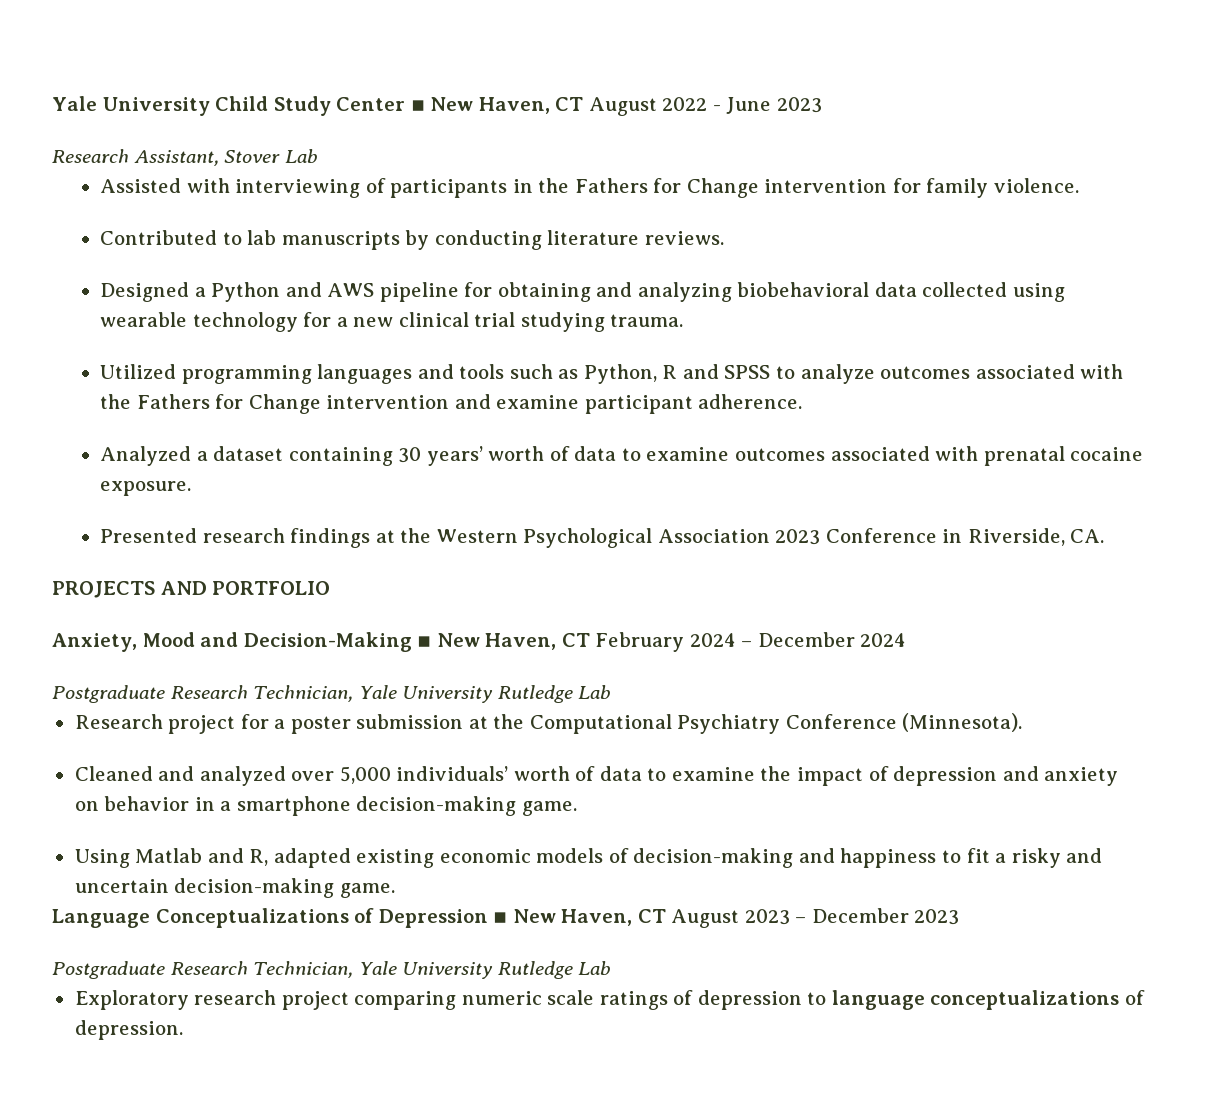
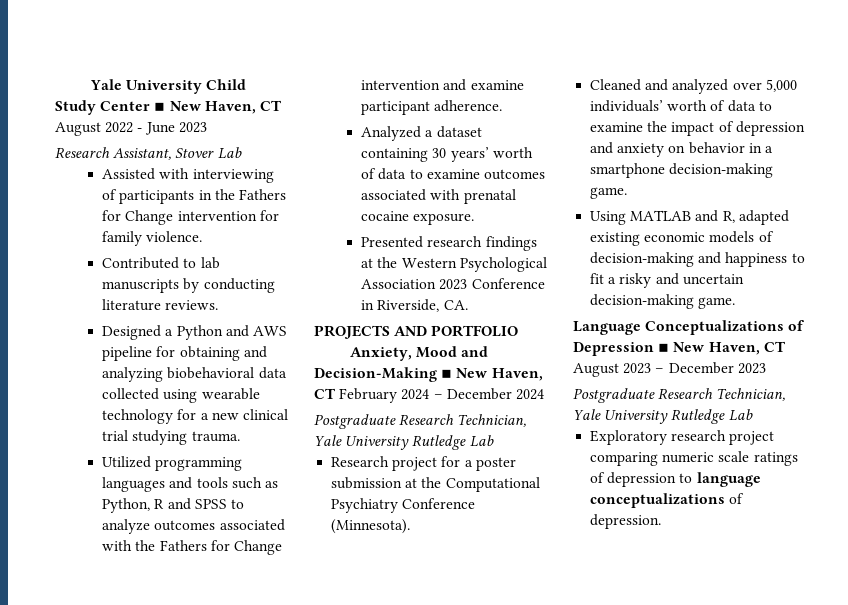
[135,848,203,863] Matlab -> [630,210,692,221] MATLAB

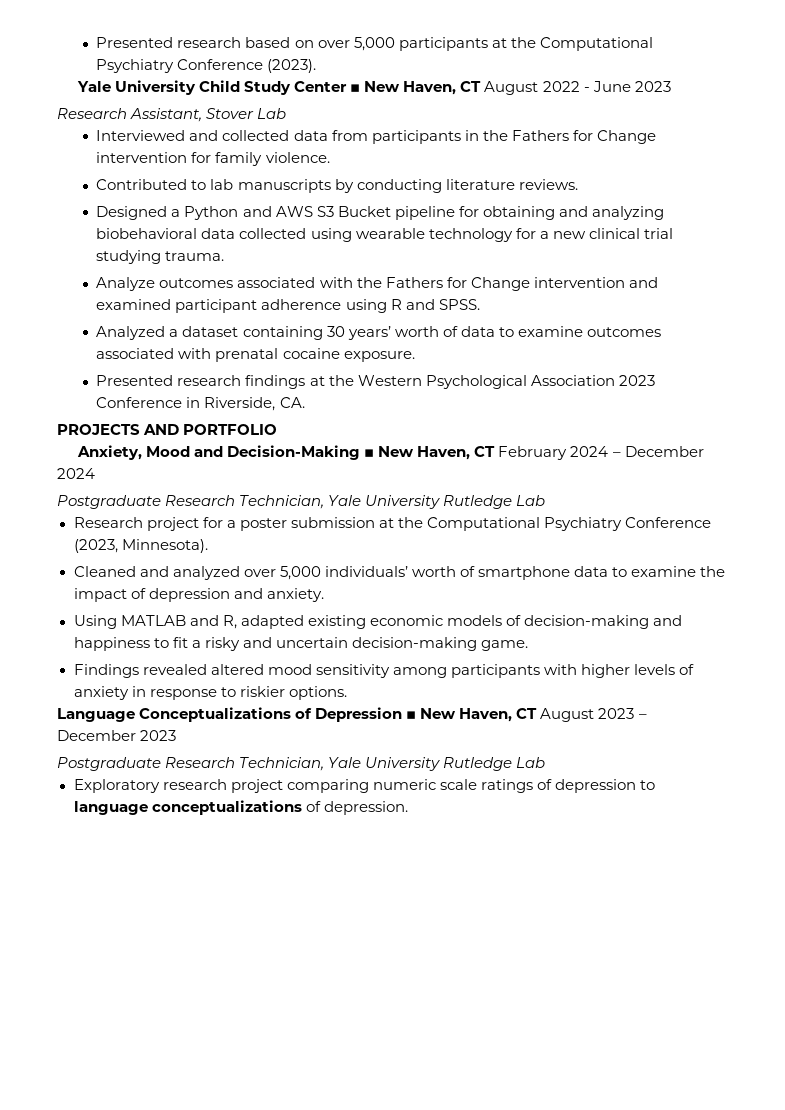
(89, 84) none -> [96,37,653,51] [96,59,317,73] Presented research based on over 5,000 participants at the Computational Psychiatry Conference (2023). //
[102,168,274,183] [102,189,118,200] Assisted with interviewing of -> [96,130,368,141] Interviewed and collected data from
(287, 331) none -> [316,206,391,217] S3 Bucket
[102,456,243,471] [102,477,278,492] [102,498,244,513] [102,519,151,534] Utilized programming languages and tools such as Python, R and SPSS to analyze -> [96,277,156,291] Analyze
[470,80,524,90] [361,100,503,115] examine participant adherence. -> [96,299,480,313] examined participant adherence using R and SPSS.
[331,519,411,534] (Minnesota). -> [73,539,208,553] (2023, Minnesota).
(726, 105) none -> [477,566,570,580] smartphone
[617,142,773,157] [590,163,774,178] [590,187,628,199] anxiety on behavior in a smartphone decision-making game. -> [266,588,324,602] anxiety.
(736, 303) none -> [73,664,694,678] [73,686,347,700] // Findings revealed altered mood sensitivity among participants with higher levels of anxiety in response to riskier options.

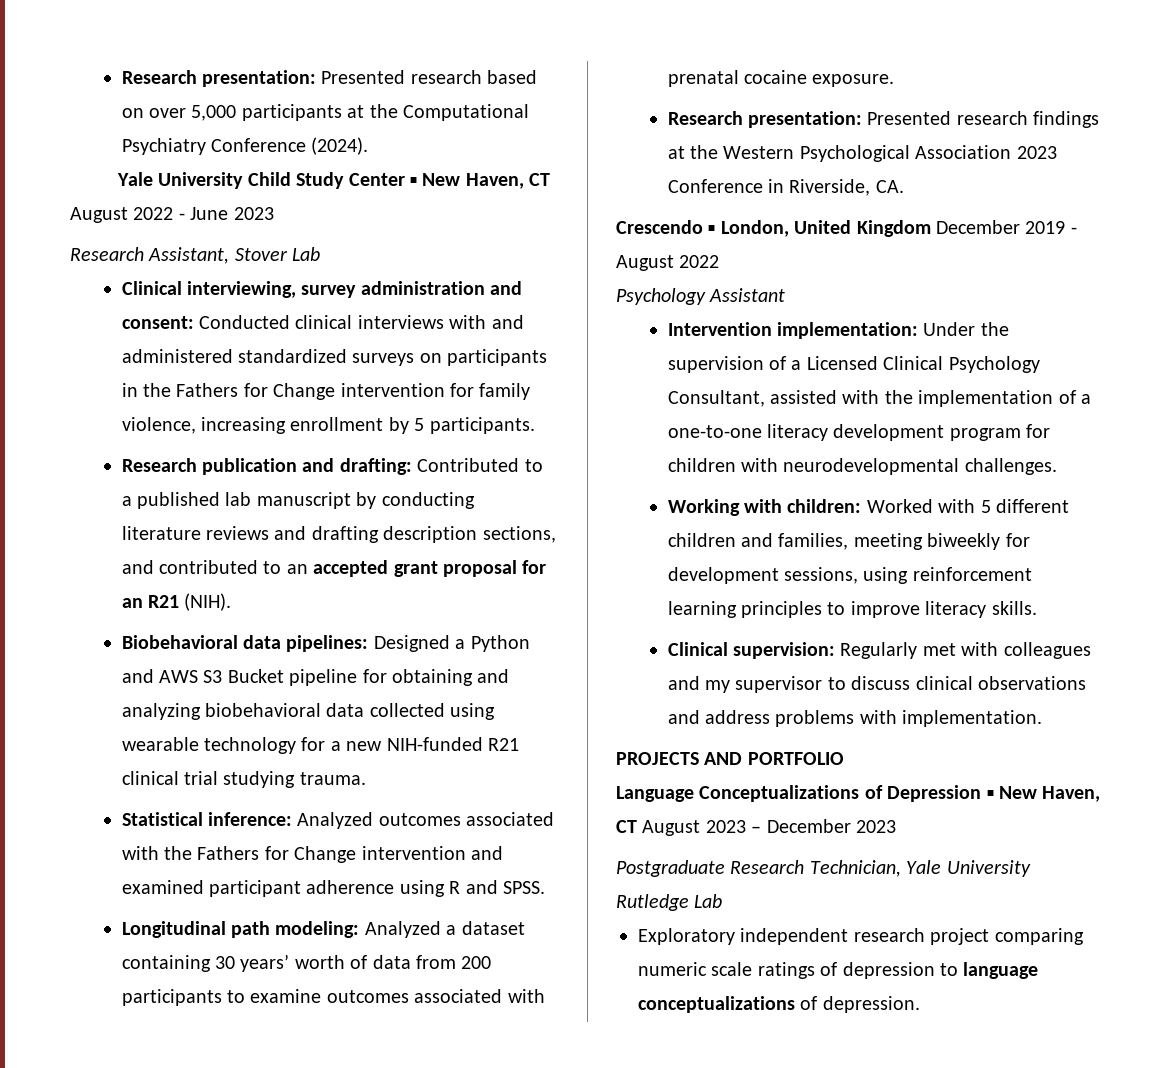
(96, 42) none -> [121,70,317,87] Research presentation:
[267,59,317,73] (2023). -> [311,137,369,155] (2024).
[96,130,368,141] Interviewed and collected data from -> [121,281,523,298] [121,315,524,329] [121,349,442,366] Clinical interviewing, survey administration and consent: Conducted clinical interviews with and administered standardized surveys on
[265,152,330,163] [96,179,578,193] violence. // Contributed to lab manuscripts by conducting literature reviews. // -> [121,417,535,434] [121,458,543,475] [121,492,475,509] [121,526,556,543] [121,560,547,577] [121,593,232,611] [121,635,369,652] violence, increasing enrollment by 5 participants. // Research publication and drafting: Contributed to a published lab manuscript by conducting literature reviews and drafting description sections, and contributed to an accepted grant proposal for an R21 (NIH). // Biobehavioral data pipelines:
(586, 235) none -> [386,737,520,751] NIH-funded R21
[96,277,156,291] Analyze -> [121,812,374,829] Statistical inference: Analyzed
(480, 304) none -> [121,921,360,938] Longitudinal path modeling:
(495, 331) none -> [416,955,492,969] [121,989,222,1006] from 200 participants
(415, 356) none -> [667,111,863,128] Research presentation:
[57,424,278,435] [77,445,704,460] [57,468,95,479] [57,495,546,509] [73,517,711,531] [73,539,208,553] [73,566,726,580] [73,588,324,602] [73,615,682,629] [73,637,528,651] [73,664,694,678] [73,686,347,700] PROJECTS AND PORTFOLIO // Anxiety, Mood and Decision-Making ▪ New Haven, CT February 2024 – December 2024 // Postgraduate Research Technician, Yale University Rutledge Lab // Research project for a poster submission at the Computational Psychiatry Conference (2023, Minnesota). // Cleaned and analyzed over 5,000 individuals’ worth of smartphone data to examine the impact of depression and anxiety. // Using MATLAB and R, adapted existing economic models of decision-making and happiness to fit a risky and uncertain decision-making game. // Findings revealed altered mood sensitivity among participants with higher levels of anxiety in response to riskier options. -> [616,220,1077,237] [616,255,720,271] [616,288,786,305] [667,322,1009,339] [667,356,1040,373] [667,390,1092,407] [667,424,1051,441] [667,458,1057,475] [667,499,1070,516] [667,533,1030,550] [667,567,1032,584] [667,601,1037,618] [667,642,1091,659] [667,676,1087,693] [667,710,1043,727] [616,752,844,765] Crescendo ▪ London, United Kingdom December 2019 - August 2022 // Psychology Assistant // Intervention implementation: Under the supervision of a Licensed Clinical Psychology Consultant, assisted with the implementation of a one-to-one literacy development program for children with neurodevelopmental challenges. // Working with children: Worked with 5 different children and families, meeting biweekly for development sessions, using reinforcement learning principles to improve literacy skills. // Clinical supervision: Regularly met with colleagues and my supervisor to discuss clinical observations and address problems with implementation. // PROJECTS AND PORTFOLIO
(160, 786) none -> [740,928,849,945] independent

